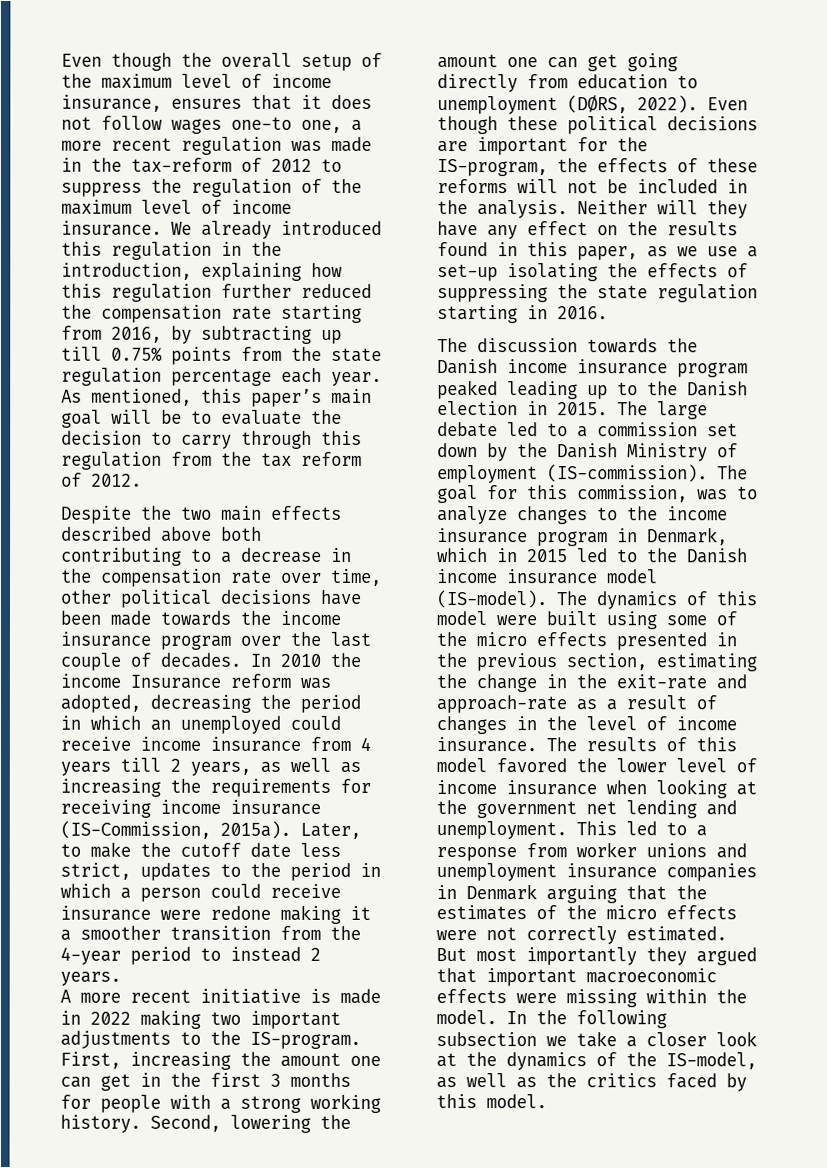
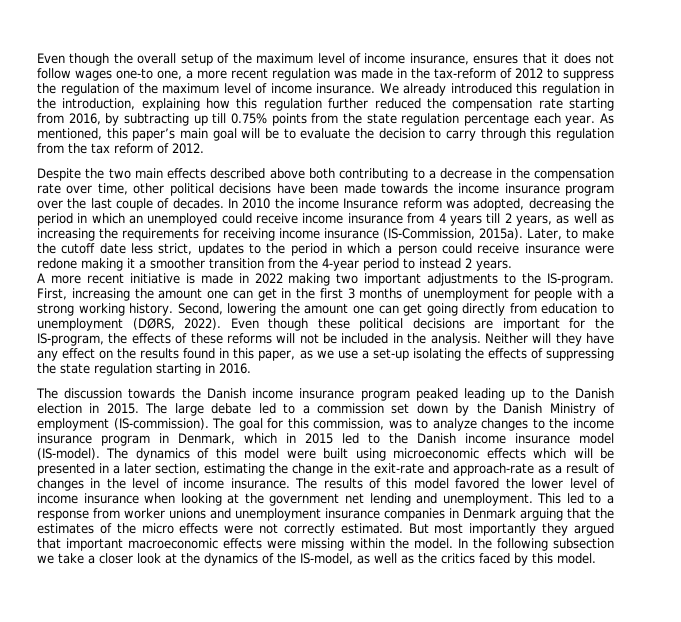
(351, 1079) none -> [407,288,509,301] of unemployment
[666,611,737,626] [436,632,737,651] [436,653,557,672] some of the micro effects presented in the previous -> [393,448,614,459] [37,463,151,476] microeconomic effects which will be presented in a later

